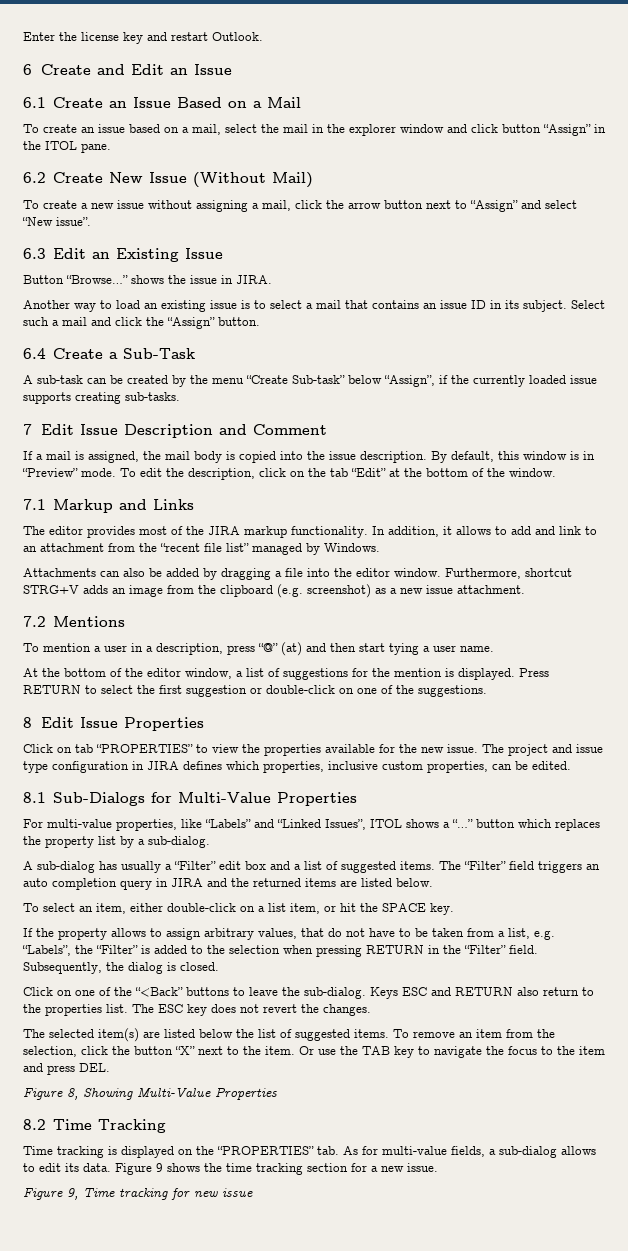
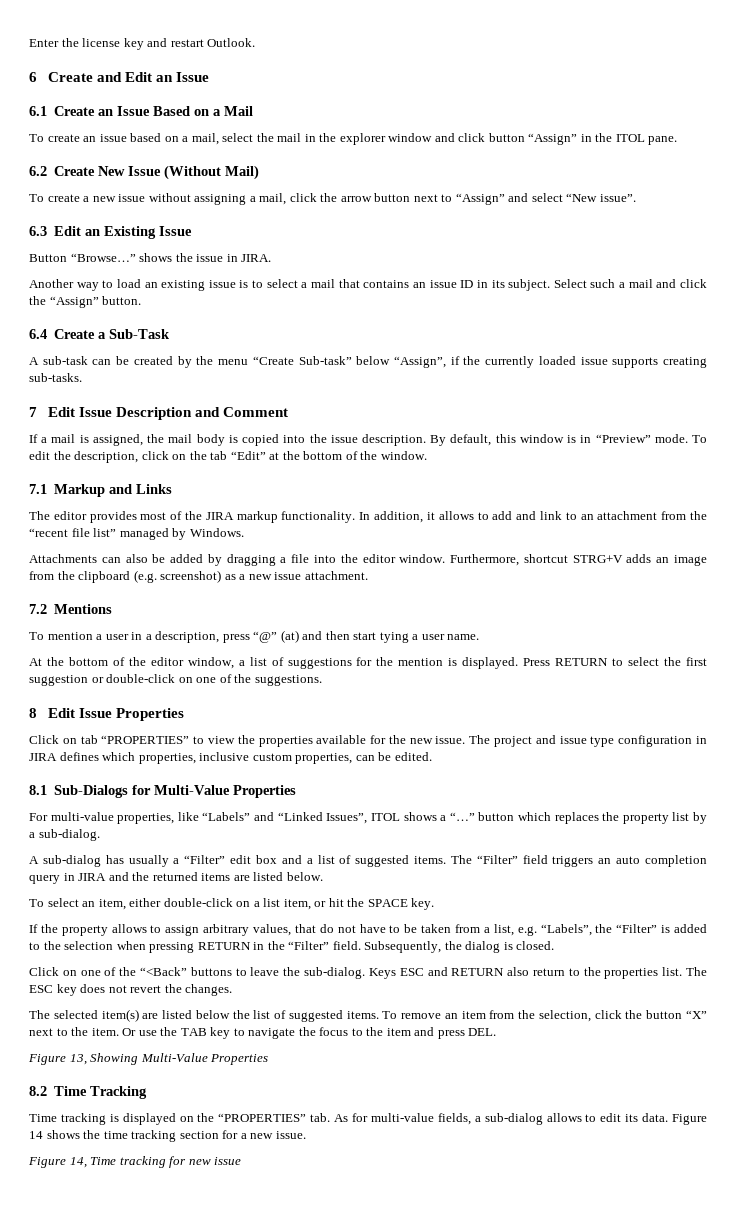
[67,1088,78,1100] 8, -> [69,1054,87,1065] 13,
[156,1163,163,1172] 9 -> [29,1131,43,1139] 14
[67,1188,78,1200] 9, -> [69,1157,87,1168] 14,

